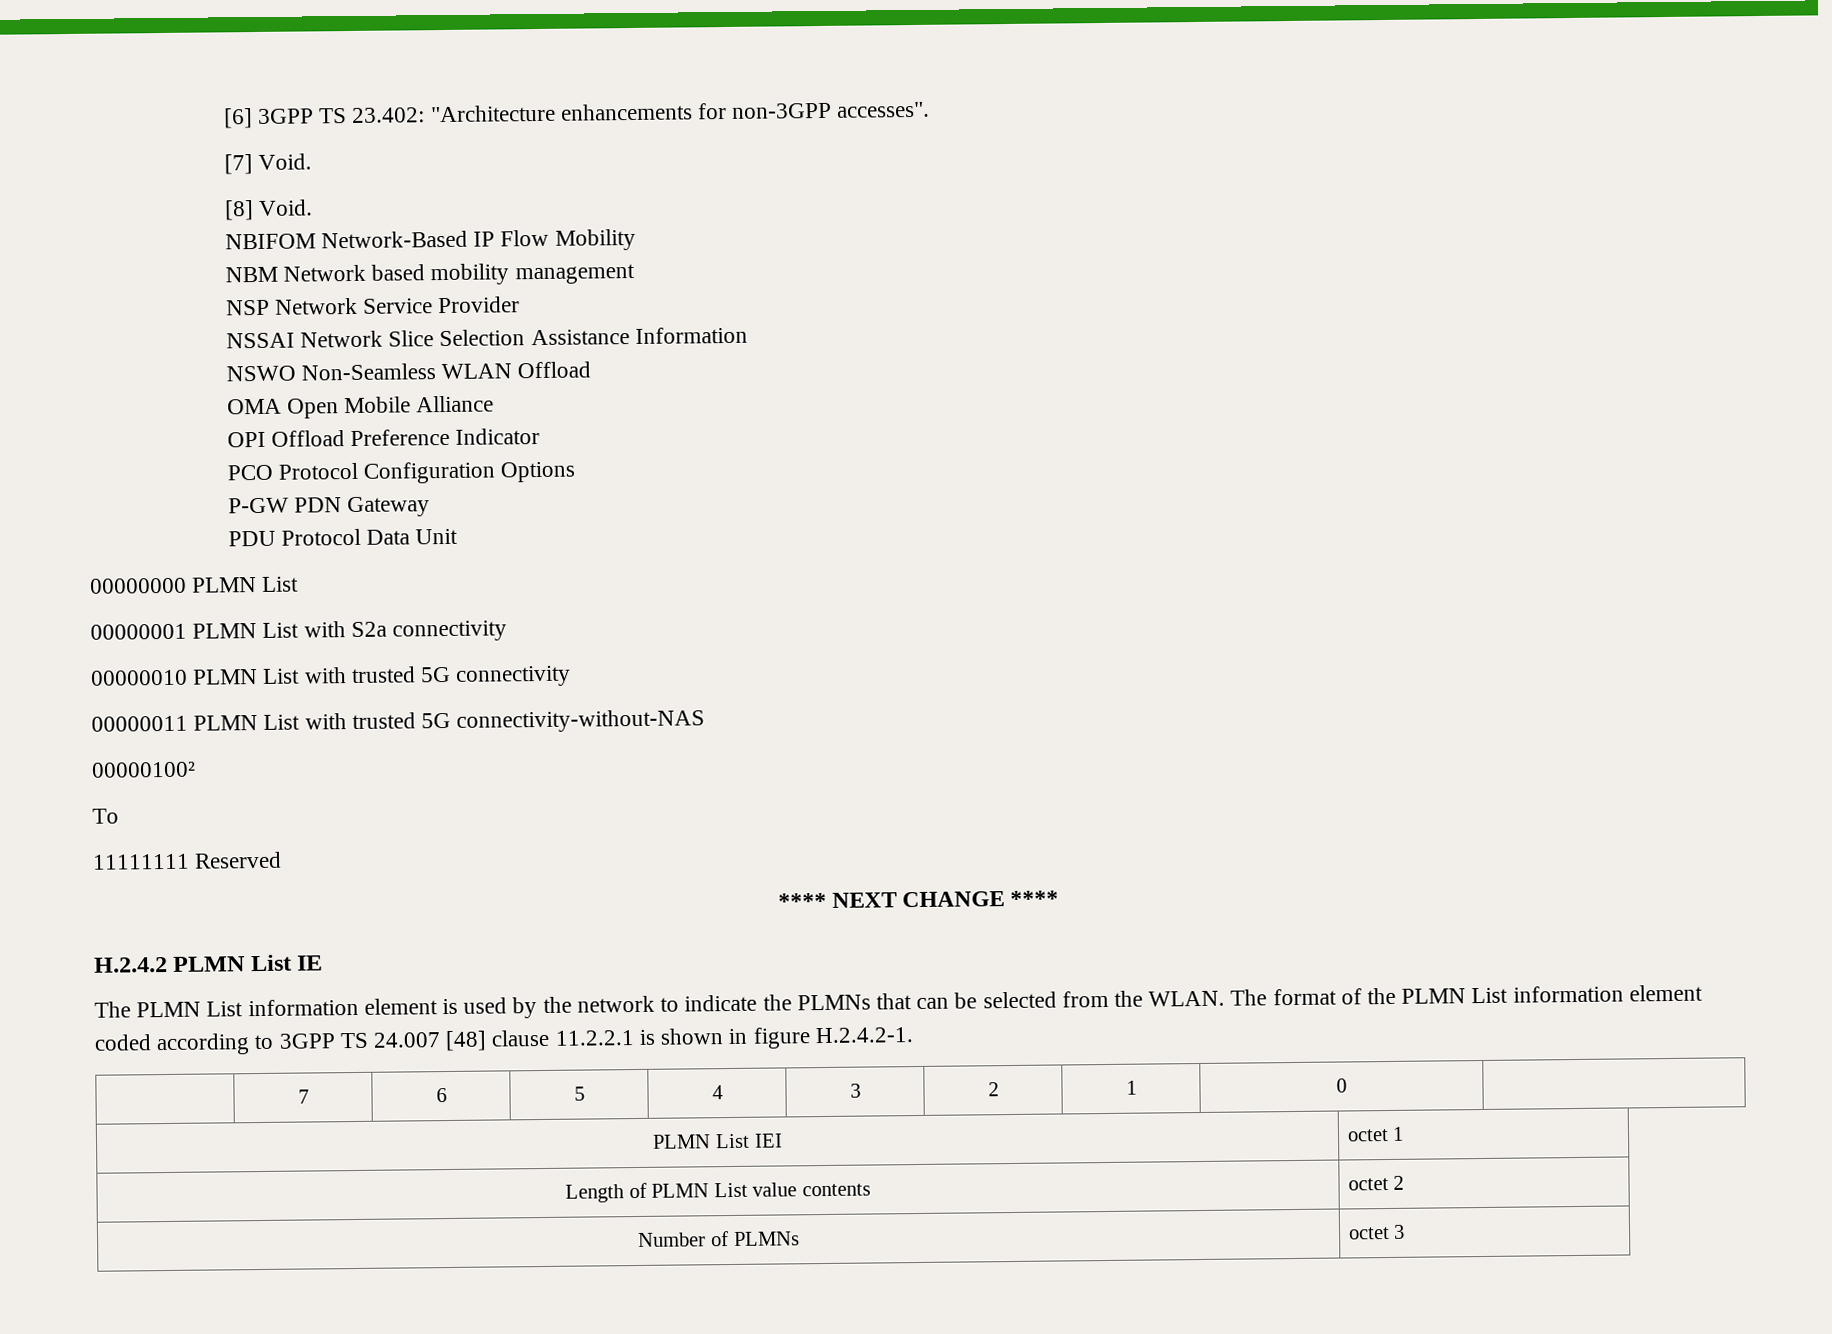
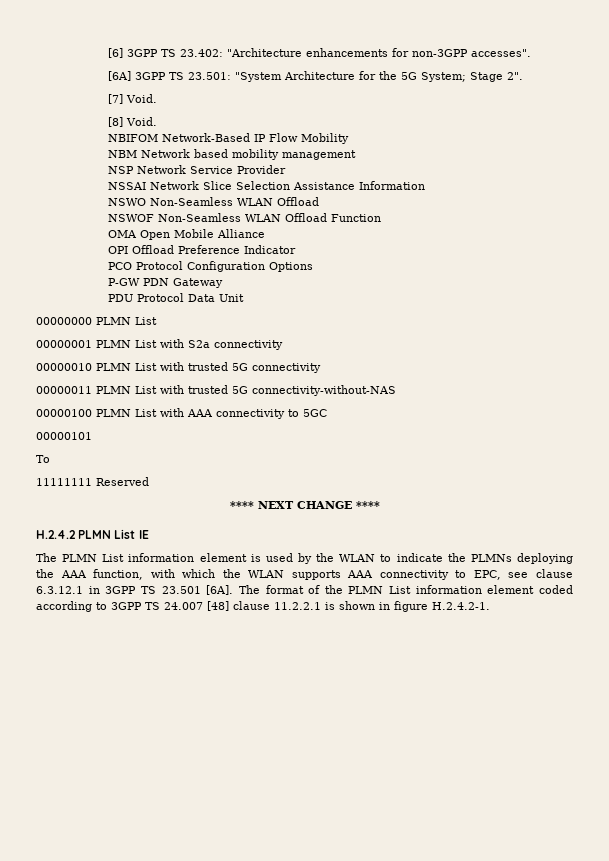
(931, 109) none -> [107,71,523,82] // [6A] 3GPP TS 23.501: "System Architecture for the 5G System; Stage 2".
(592, 370) none -> [107,213,381,222] // NSWOF Non-Seamless WLAN Offload Function
[91,761,196,778] 00000100² -> [36,408,327,419] [36,432,92,440] 00000100 PLMN List with AAA connectivity to 5GC // 00000101
[576,995,655,1013] network -> [339,554,376,562] WLAN
[875,990,1226,1010] that can be selected from the WLAN. -> [517,553,574,564] [36,569,574,580] [36,585,234,595] deploying the AAA function, with which the WLAN supports AAA connectivity to EPC, see clause 6.3.12.1 in 3GPP TS 23.501 [6A].
[297,1089,309,1104] [435,1088,447,1103] [573,1086,585,1101] [711,1085,723,1100] [849,1083,861,1098] [987,1082,999,1097] [1125,1080,1137,1095] [1336,1078,1348,1093] [652,1133,783,1149] [1346,1126,1405,1142] [565,1182,871,1203] [1347,1175,1405,1191] [638,1231,800,1247] [1347,1224,1406,1240] // | 7 | 6 | 5 | 4 | 3 | 2 | 1 | 0 | // PLMN List IEI | octet 1 // Length of PLMN List value contents | octet 2 // Number of PLMNs | octet 3 -> (490, 606) none

